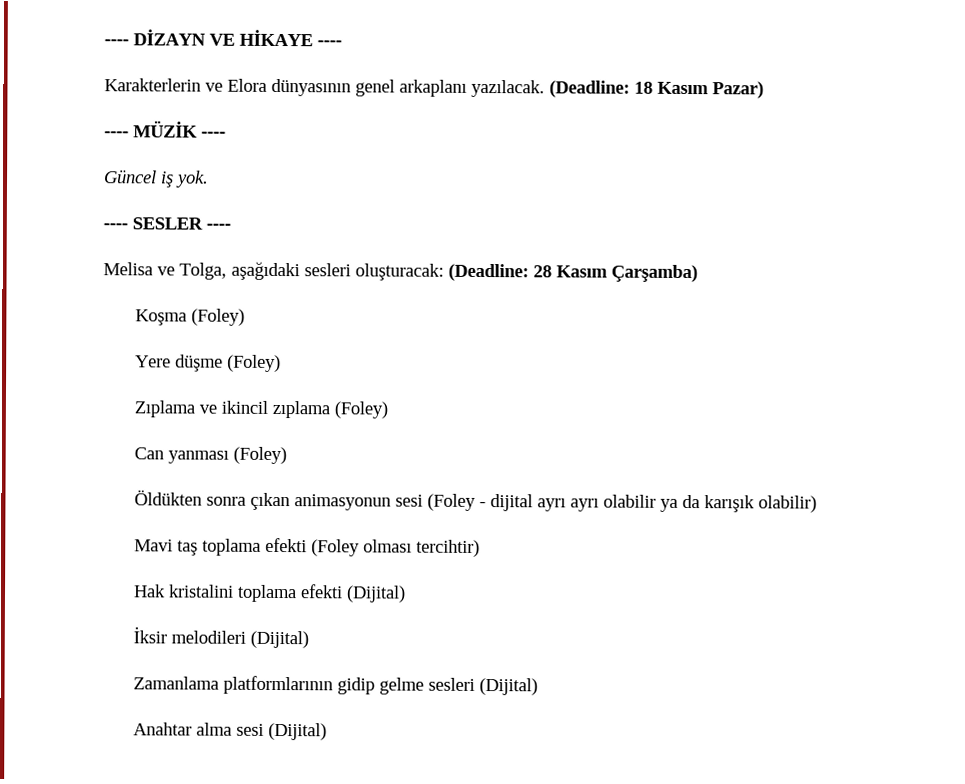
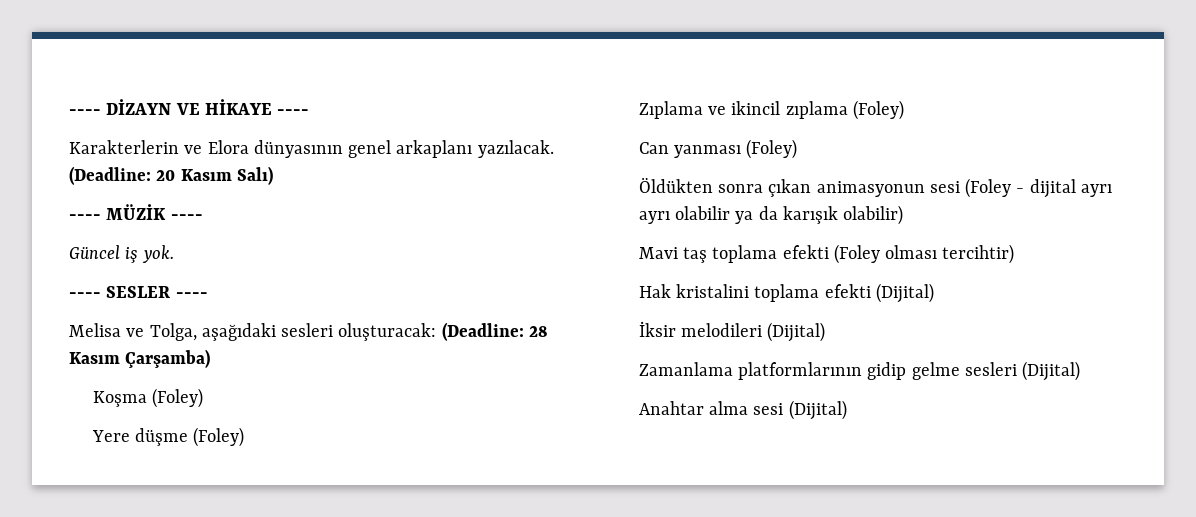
[634,81,764,99] 18 Kasım Pazar) -> [156,166,273,185] 20 Kasım Salı)

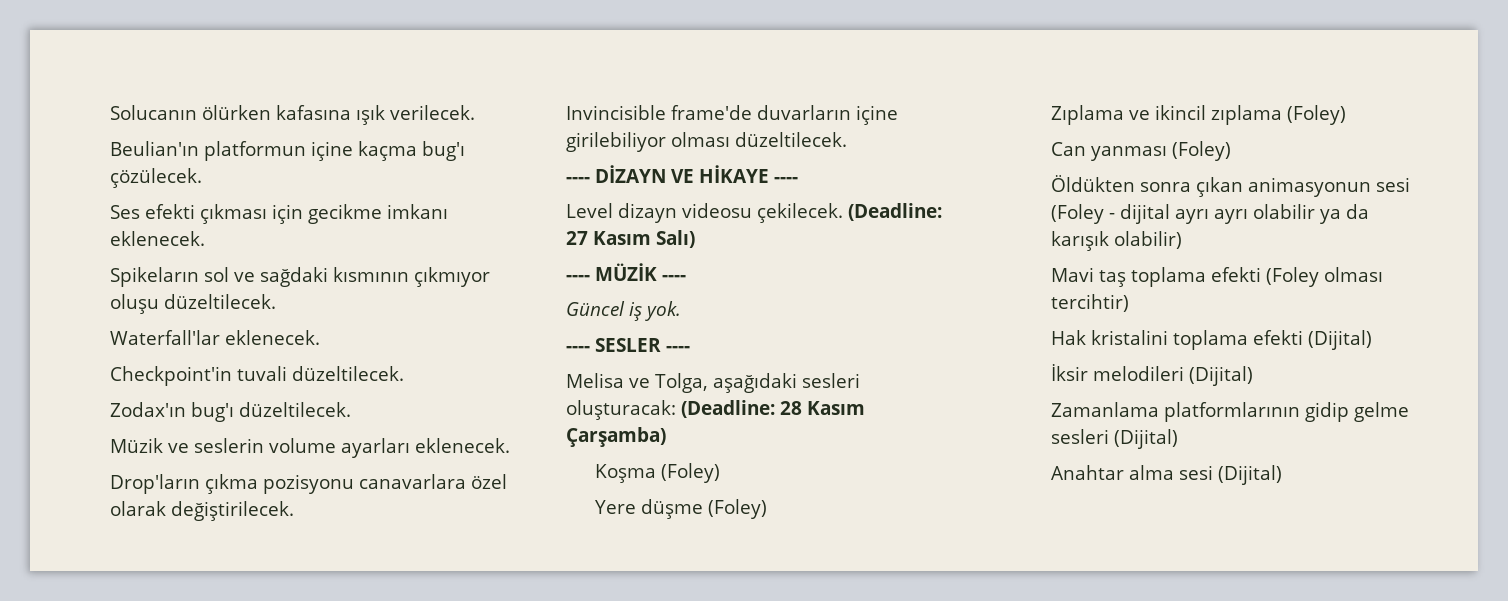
(69, 112) none -> [110,105,475,125] [110,141,465,161] [110,168,202,188] [110,204,448,224] [110,231,205,246] [110,267,490,287] [110,294,276,314] [110,330,320,345] [110,366,404,386] [110,402,351,422] [110,438,510,458] [110,474,507,494] [110,501,294,521] [566,105,898,125] [566,132,847,152] Solucanın ölürken kafasına ışık verilecek. // Beulian'ın platformun içine kaçma bug'ı çözülecek. // Ses efekti çıkması için gecikme imkanı eklenecek. // Spikeların sol ve sağdaki kısmının çıkmıyor oluşu düzeltilecek. // Waterfall'lar eklenecek. // Checkpoint'in tuvali düzeltilecek. // Zodax'ın bug'ı düzeltilecek. // Müzik ve seslerin volume ayarları eklenecek. // Drop'ların çıkma pozisyonu canavarlara özel olarak değiştirilecek. // Invincisible frame'de duvarların içine girilebiliyor olması düzeltilecek. //
[69,140,554,158] [69,166,176,185] Karakterlerin ve Elora dünyasının genel arkaplanı yazılacak. (Deadline: 20 -> [566,203,942,223] [566,231,588,245] Level dizayn videosu çekilecek. (Deadline: 27

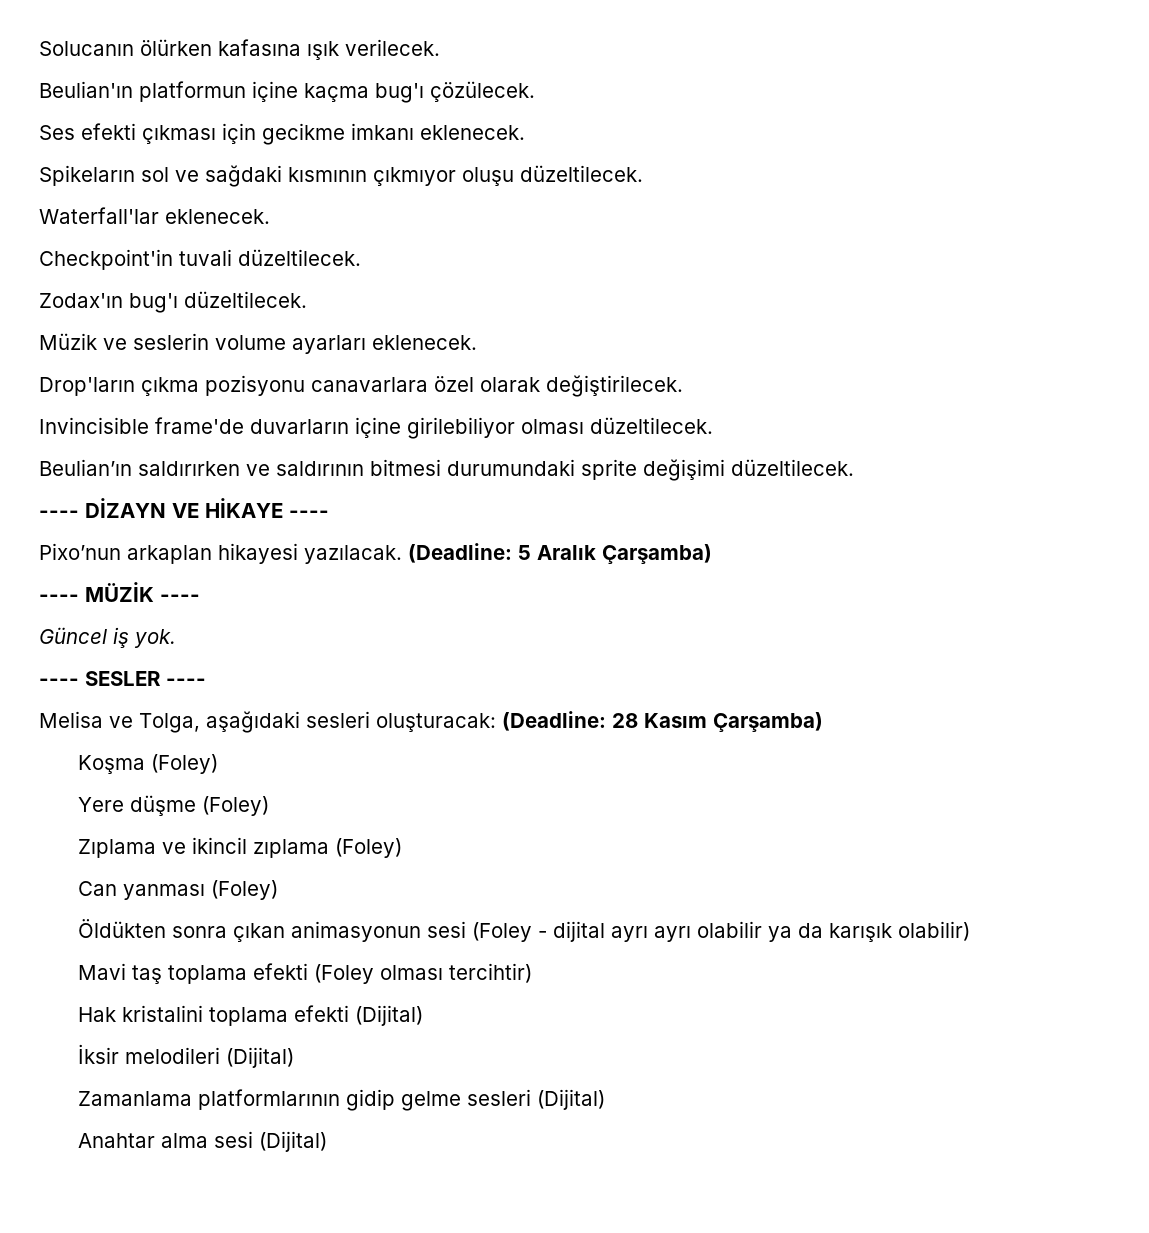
(847, 139) none -> [39,459,854,481] // Beulian’ın saldırırken ve saldırının bitmesi durumundaki sprite değişimi düzeltilecek.
[566,203,942,223] [566,230,695,248] Level dizayn videosu çekilecek. (Deadline: 27 Kasım Salı) -> [39,543,712,564] Pixo’nun arkaplan hikayesi yazılacak. (Deadline: 5 Aralık Çarşamba)

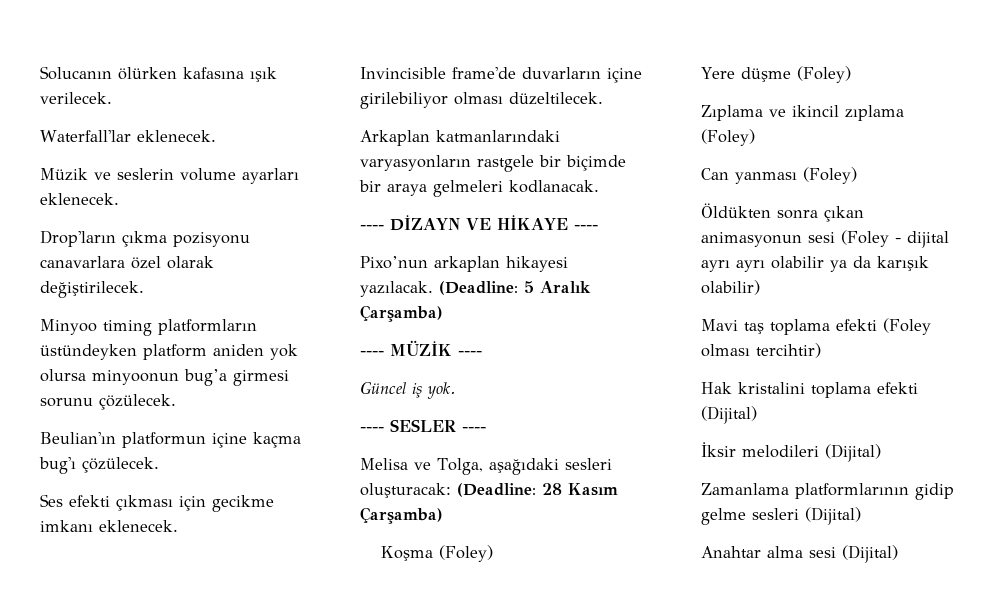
(440, 47) none -> [40,130,216,142] [40,168,299,184] [40,193,119,205] [40,230,250,247] [40,256,214,269] [40,281,144,298] [40,319,257,336] [40,344,298,360] [40,369,289,386] [40,394,176,410] // Waterfall'lar eklenecek. // Müzik ve seslerin volume ayarları eklenecek. // Drop'ların çıkma pozisyonu canavarlara özel olarak değiştirilecek. // Minyoo timing platformların üstündeyken platform aniden yok olursa minyoonun bug’a girmesi sorunu çözülecek.
[39,165,643,187] [39,207,270,224] [39,249,361,270] [39,291,307,313] [39,333,477,354] [39,375,683,397] // Spikeların sol ve sağdaki kısmının çıkmıyor oluşu düzeltilecek. // Waterfall'lar eklenecek. // Checkpoint'in tuvali düzeltilecek. // Zodax'ın bug'ı düzeltilecek. // Müzik ve seslerin volume ayarları eklenecek. // Drop'ların çıkma pozisyonu canavarlara özel olarak değiştirilecek. -> (178, 526) none
[39,459,854,481] Beulian’ın saldırırken ve saldırının bitmesi durumundaki sprite değişimi düzeltilecek. -> [360,130,560,146] [360,155,626,172] [359,180,599,197] Arkaplan katmanlarındaki varyasyonların rastgele bir biçimde bir araya gelmeleri kodlanacak.

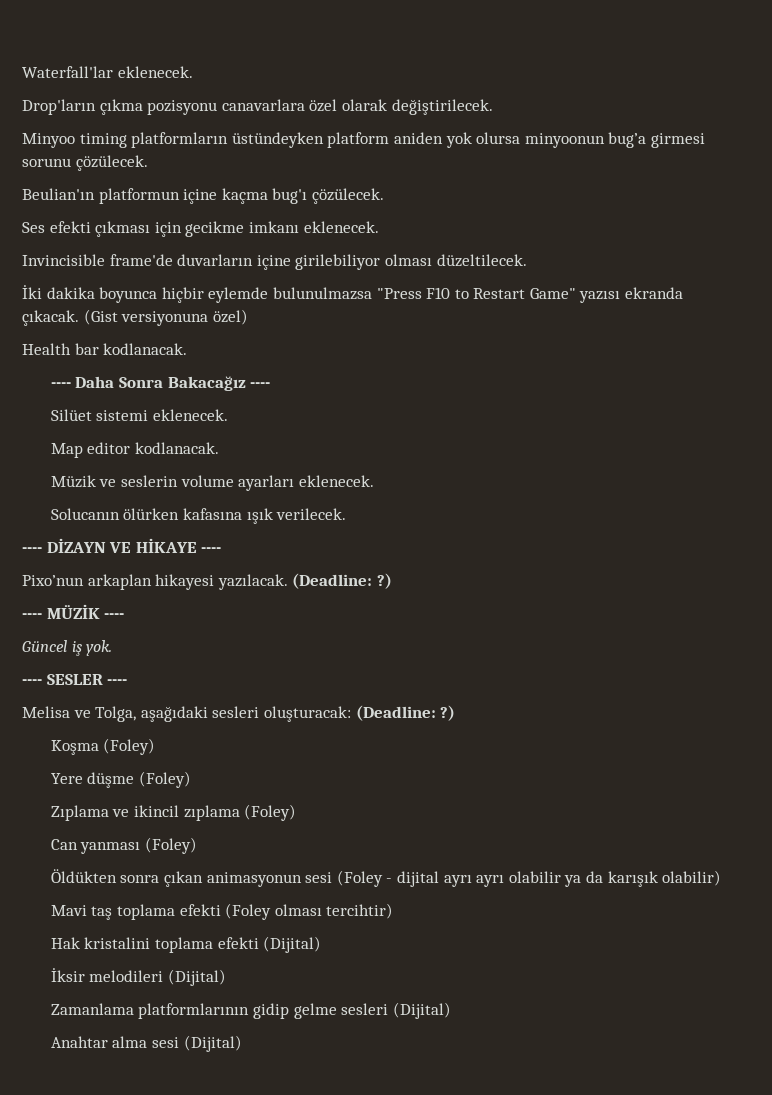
[40,66,277,82] [40,92,112,104] [40,130,216,142] [40,168,299,184] Solucanın ölürken kafasına ışık verilecek. // Waterfall'lar eklenecek. // Müzik ve seslerin volume ayarları -> [22,66,113,78] Waterfall'lar
[360,130,560,146] [360,155,626,172] [359,180,599,197] Arkaplan katmanlarındaki varyasyonların rastgele bir biçimde bir araya gelmeleri kodlanacak. -> [22,285,684,303] [22,309,248,326] [22,343,188,355] [50,376,271,391] [50,409,229,421] [50,442,220,458] [50,475,374,491] [50,508,347,524] İki dakika boyunca hiçbir eylemde bulunulmazsa "Press F10 to Restart Game" yazısı ekranda çıkacak. (Gist versiyonuna özel) // Health bar kodlanacak. // ---- Daha Sonra Bakacağız ---- // Silüet sistemi eklenecek. // Map editor kodlanacak. // Müzik ve seslerin volume ayarları eklenecek. // Solucanın ölürken kafasına ışık verilecek.
[524,281,591,293] [360,305,443,322] 5 Aralık Çarşamba) -> [376,573,392,589] ?)
[542,483,618,496] [360,507,443,524] 28 Kasım Çarşamba) -> [440,705,456,721] ?)

